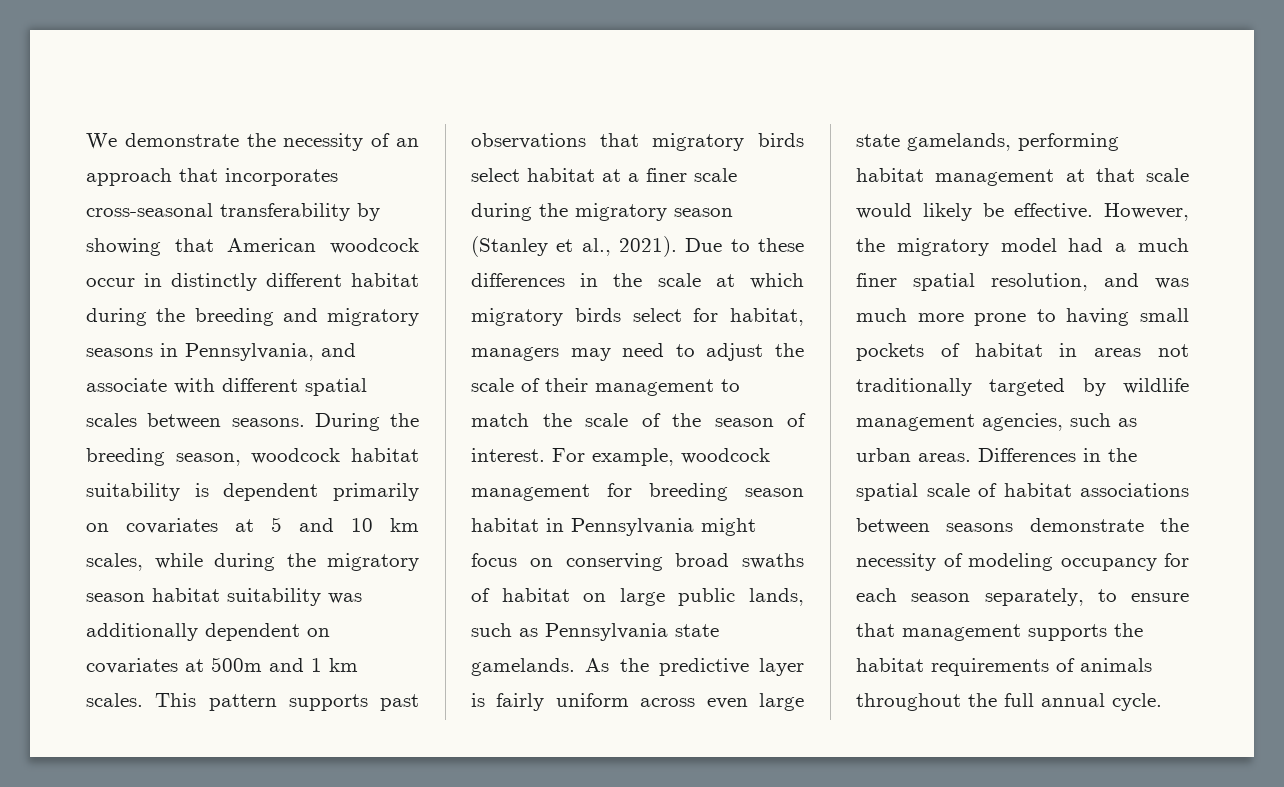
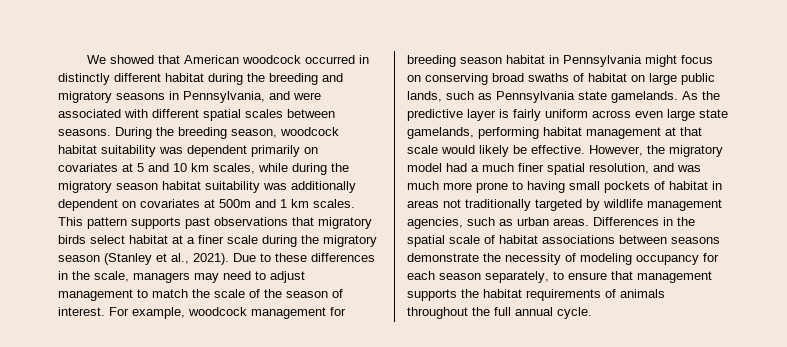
[124,133,420,151] [86,168,338,186] [86,203,380,221] [86,238,161,256] demonstrate the necessity of an approach that incorporates cross-seasonal transferability by showing -> [110,55,155,64] showed
[86,278,135,287] occur -> [305,55,356,64] occurred
[86,378,167,392] associate -> [293,92,321,100] [58,109,121,118] were associated
[194,483,209,497] is -> [159,147,183,154] was
[657,273,804,289] [471,308,804,326] scale at which migratory birds select for habitat, -> [94,271,129,282] scale,
[775,343,804,357] [471,378,588,392] the scale of their -> (305, 277) none

